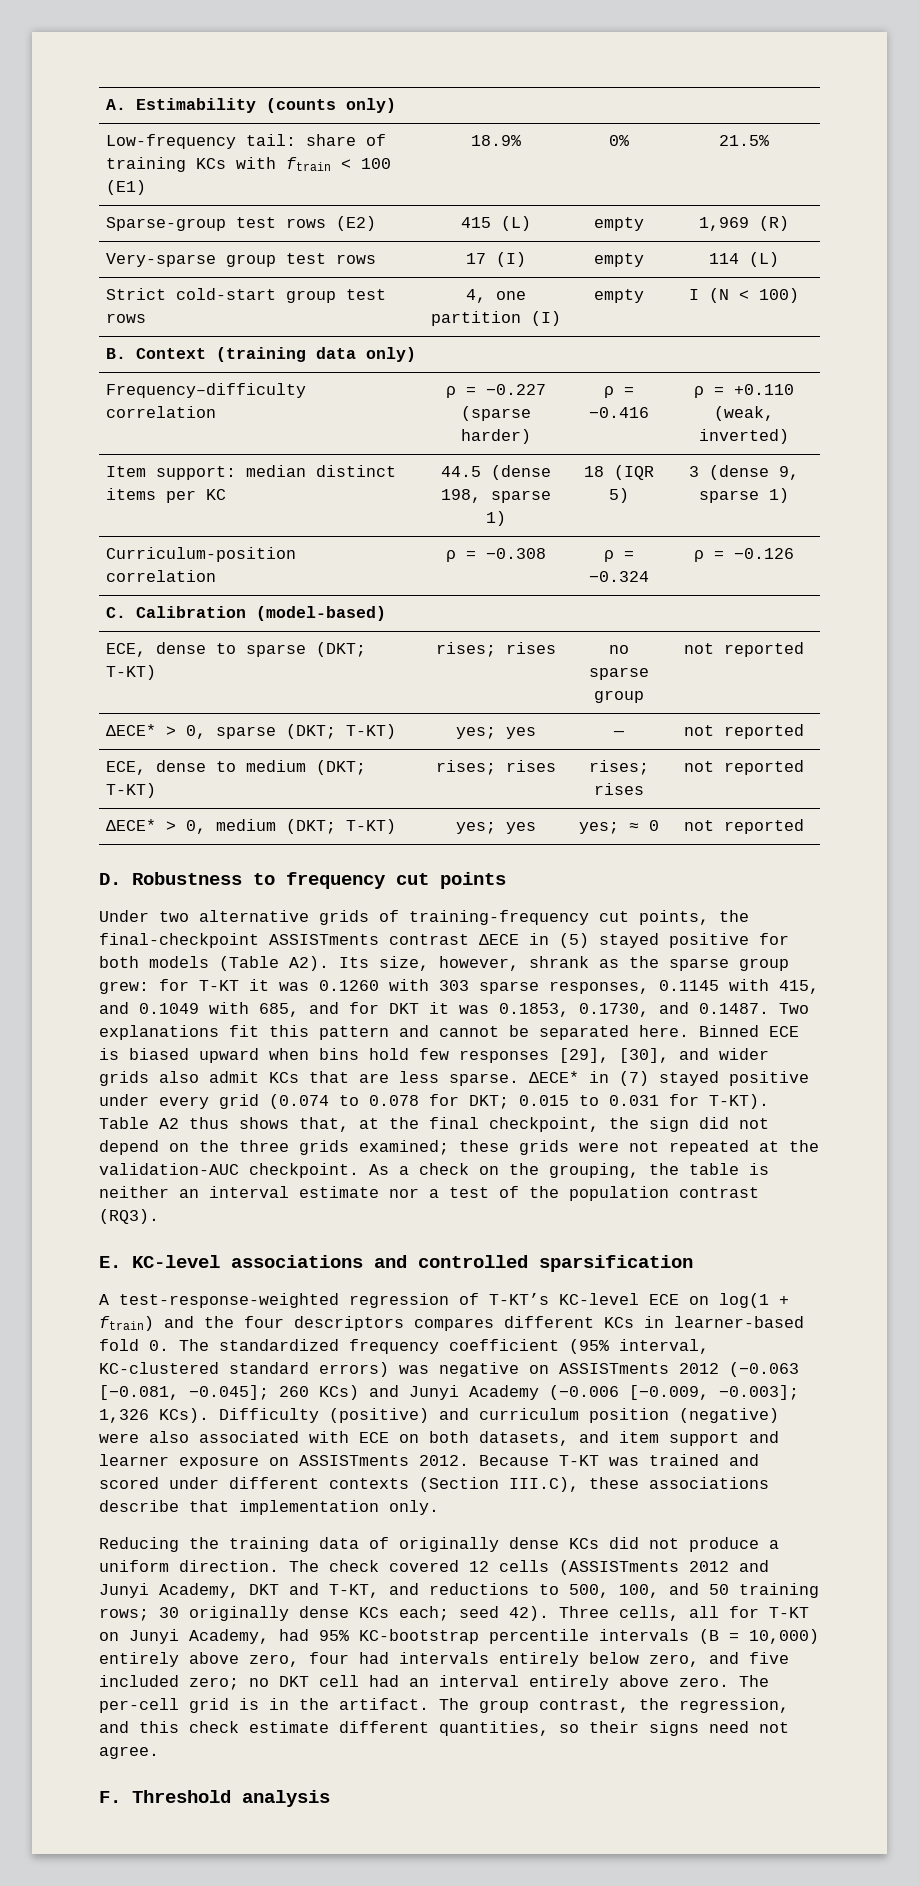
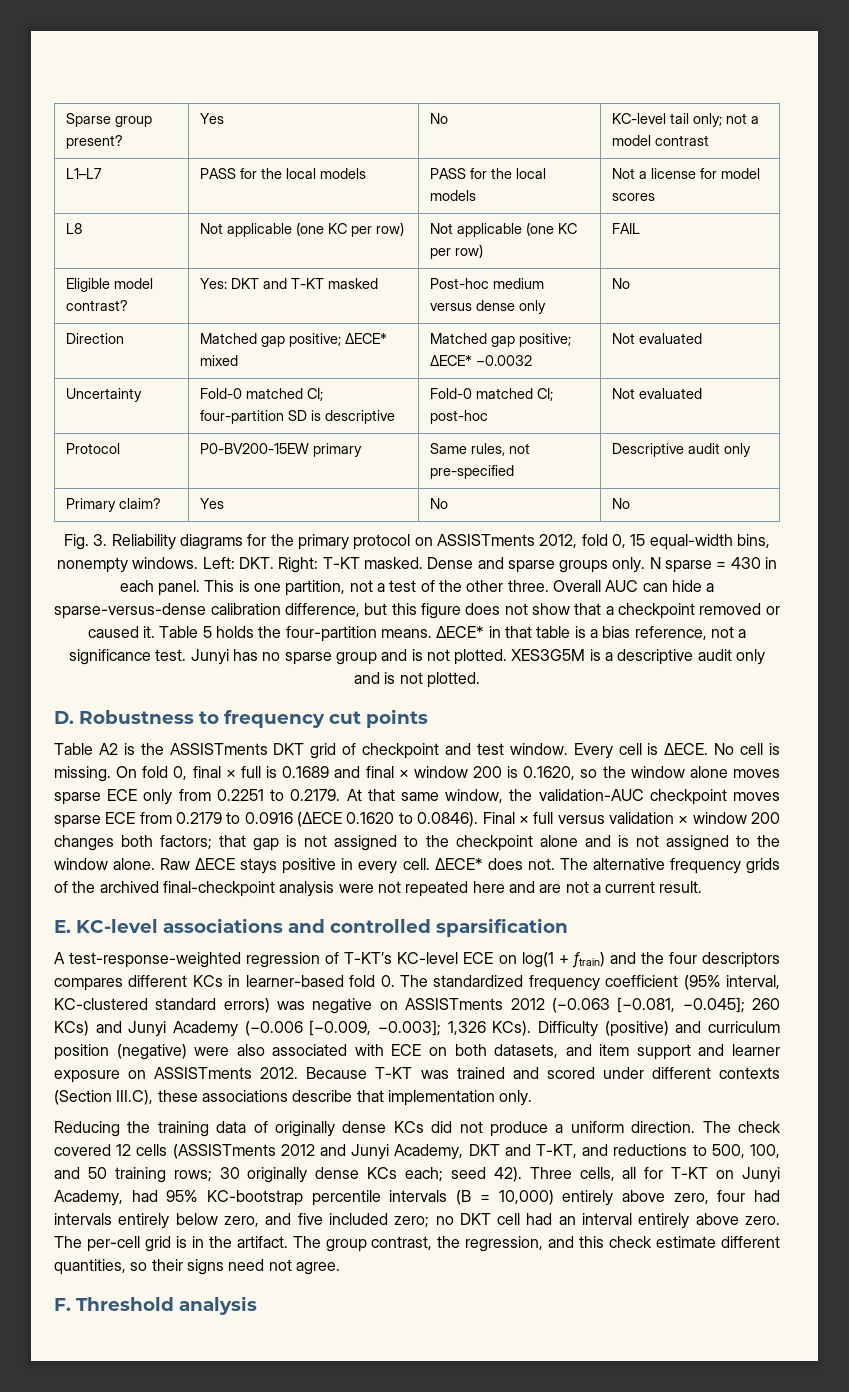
[106,98,397,113] [106,134,387,149] [106,157,392,172] [106,180,147,195] [470,135,521,146] [608,135,629,146] [718,135,769,146] [106,216,377,231] [460,216,531,231] [593,217,644,231] [698,216,789,231] [106,253,377,267] [465,252,526,267] [593,253,644,267] [708,252,779,267] [106,288,387,303] [106,313,147,323] [465,289,526,303] [430,311,561,326] [593,289,644,303] [688,288,799,303] [106,347,417,362] [106,383,307,398] [106,406,217,418] [445,384,546,398] [460,406,531,421] [460,429,531,444] [603,386,634,398] [588,407,649,418] [693,384,794,398] [713,406,774,421] [698,429,789,444] [106,465,397,480] [106,488,227,503] [440,465,551,480] [440,489,551,503] [485,511,506,526] [583,465,654,480] [608,488,629,503] [688,465,799,480] [698,488,789,503] [106,547,297,562] [106,570,217,582] [445,548,546,562] [603,550,634,562] [588,571,649,582] [693,548,794,562] [106,606,387,621] [106,642,367,657] [106,665,157,680] [435,642,556,657] [608,645,629,654] [588,667,649,680] [593,690,644,703] [683,642,804,657] [106,724,397,739] [455,727,536,739] [612,731,624,736] [683,724,804,739] [106,760,367,775] [106,783,157,798] [435,760,556,775] [588,760,649,775] [593,783,644,795] [683,760,804,775] [106,819,397,834] [455,822,536,834] [578,820,659,834] [683,819,804,834] A. Estimability (counts only) // Low-frequency tail: share of training KCs with ftrain < 100 (E1) | 18.9% | 0% | 21.5% // Sparse-group test rows (E2) | 415 (L) | empty | 1,969 (R) // Very-sparse group test rows | 17 (I) | empty | 114 (L) // Strict cold-start group test rows | 4, one partition (I) | empty | I (N < 100) // B. Context (training data only) // Frequency–difficulty correlation | ρ = −0.227 (sparse harder) | ρ = −0.416 | ρ = +0.110 (weak, inverted) // Item support: median distinct items per KC | 44.5 (dense 198, sparse 1) | 18 (IQR 5) | 3 (dense 9, sparse 1) // Curriculum-position correlation | ρ = −0.308 | ρ = −0.324 | ρ = −0.126 // C. Calibration (model-based) // ECE, dense to sparse (DKT; T-KT) | rises; rises | no sparse group | not reported // ΔECE* > 0, sparse (DKT; T-KT) | yes; yes | — | not reported // ECE, dense to medium (DKT; T-KT) | rises; rises | rises; rises | not reported // ΔECE* > 0, medium (DKT; T-KT) | yes; yes | yes; ≈ 0 | not reported -> [65,113,152,127] [65,135,123,149] [199,113,224,124] [429,113,448,124] [611,113,759,127] [611,135,709,146] [65,168,102,179] [199,168,366,179] [429,168,546,179] [429,190,476,201] [611,168,760,179] [611,193,655,201] [65,223,82,234] [199,222,404,237] [429,222,577,237] [429,244,483,259] [611,223,640,234] [65,278,153,292] [65,300,128,311] [199,278,378,289] [429,278,544,289] [429,300,546,314] [611,278,630,289] [65,333,124,344] [199,333,387,347] [199,355,238,366] [429,333,571,347] [429,355,532,366] [611,333,702,344] [65,388,142,402] [199,388,323,401] [199,410,395,424] [429,388,553,401] [429,410,488,424] [611,388,702,399] [65,443,120,454] [199,443,362,457] [429,443,530,456] [429,465,514,479] [611,443,751,457] [65,498,161,512] [199,498,224,509] [429,498,448,509] [611,498,630,509] [64,534,770,550] [56,557,778,573] [119,580,715,596] [54,603,780,619] [87,626,747,642] [68,649,766,665] [354,672,480,688] Sparse group present? | Yes | No | KC-level tail only; not a model contrast // L1–L7 | PASS for the local models | PASS for the local models | Not a license for model scores // L8 | Not applicable (one KC per row) | Not applicable (one KC per row) | FAIL // Eligible model contrast? | Yes: DKT and T-KT masked | Post-hoc medium versus dense only | No // Direction | Matched gap positive; ΔECE* mixed | Matched gap positive; ΔECE* −0.0032 | Not evaluated // Uncertainty | Fold-0 matched CI; four-partition SD is descriptive | Fold-0 matched CI; post-hoc | Not evaluated // Protocol | P0-BV200-15EW primary | Same rules, not pre-specified | Descriptive audit only // Primary claim? | Yes | No | No // Fig. 3. Reliability diagrams for the primary protocol on ASSISTments 2012, fold 0, 15 equal-width bins, nonempty windows. Left: DKT. Right: T-KT masked. Dense and sparse groups only. N sparse = 430 in each panel. This is one partition, not a test of the other three. Overall AUC can hide a sparse-versus-dense calibration difference, but this figure does not show that a checkpoint removed or caused it. Table 5 holds the four-partition means. ΔECE* in that table is a bias reference, not a significance test. Junyi has no sparse group and is not plotted. XES3G5M is a descriptive audit only and is not plotted.
[99,910,749,925] [99,933,789,948] [99,956,789,971] [99,979,819,994] [99,1002,809,1017] [99,1025,799,1040] [99,1048,769,1063] [99,1071,809,1086] [99,1094,769,1109] [99,1117,769,1132] [99,1140,819,1155] [99,1163,769,1178] [99,1186,759,1201] [99,1209,159,1224] Under two alternative grids of training-frequency cut points, the final-checkpoint ASSISTments contrast ΔECE in (5) stayed positive for both models (Table A2). Its size, however, shrank as the sparse group grew: for T-KT it was 0.1260 with 303 sparse responses, 0.1145 with 415, and 0.1049 with 685, and for DKT it was 0.1853, 0.1730, and 0.1487. Two explanations fit this pattern and cannot be separated here. Binned ECE is biased upward when bins hold few responses [29], [30], and wider grids also admit KCs that are less sparse. ΔECE* in (7) stayed positive under every grid (0.074 to 0.078 for DKT; 0.015 to 0.031 for T-KT). Table A2 thus shows that, at the final checkpoint, the sign did not depend on the three grids examined; these grids were not repeated at the validation-AUC checkpoint. As a check on the grouping, the table is neither an interval estimate nor a test of the population contrast (RQ3). -> [54,743,781,759] [54,766,780,782] [54,789,780,805] [54,812,781,828] [54,835,780,851] [54,858,781,874] [54,881,703,897] Table A2 is the ASSISTments DKT grid of checkpoint and test window. Every cell is ΔECE. No cell is missing. On fold 0, final × full is 0.1689 and final × window 200 is 0.1620, so the window alone moves sparse ECE only from 0.2251 to 0.2179. At that same window, the validation-AUC checkpoint moves sparse ECE from 0.2179 to 0.0916 (ΔECE 0.1620 to 0.0846). Final × full versus validation × window 200 changes both factors; that gap is not assigned to the checkpoint alone and is not assigned to the window alone. Raw ΔECE stays positive in every cell. ΔECE* does not. The alternative frequency grids of the archived final-checkpoint analysis were not repeated here and are not a current result.

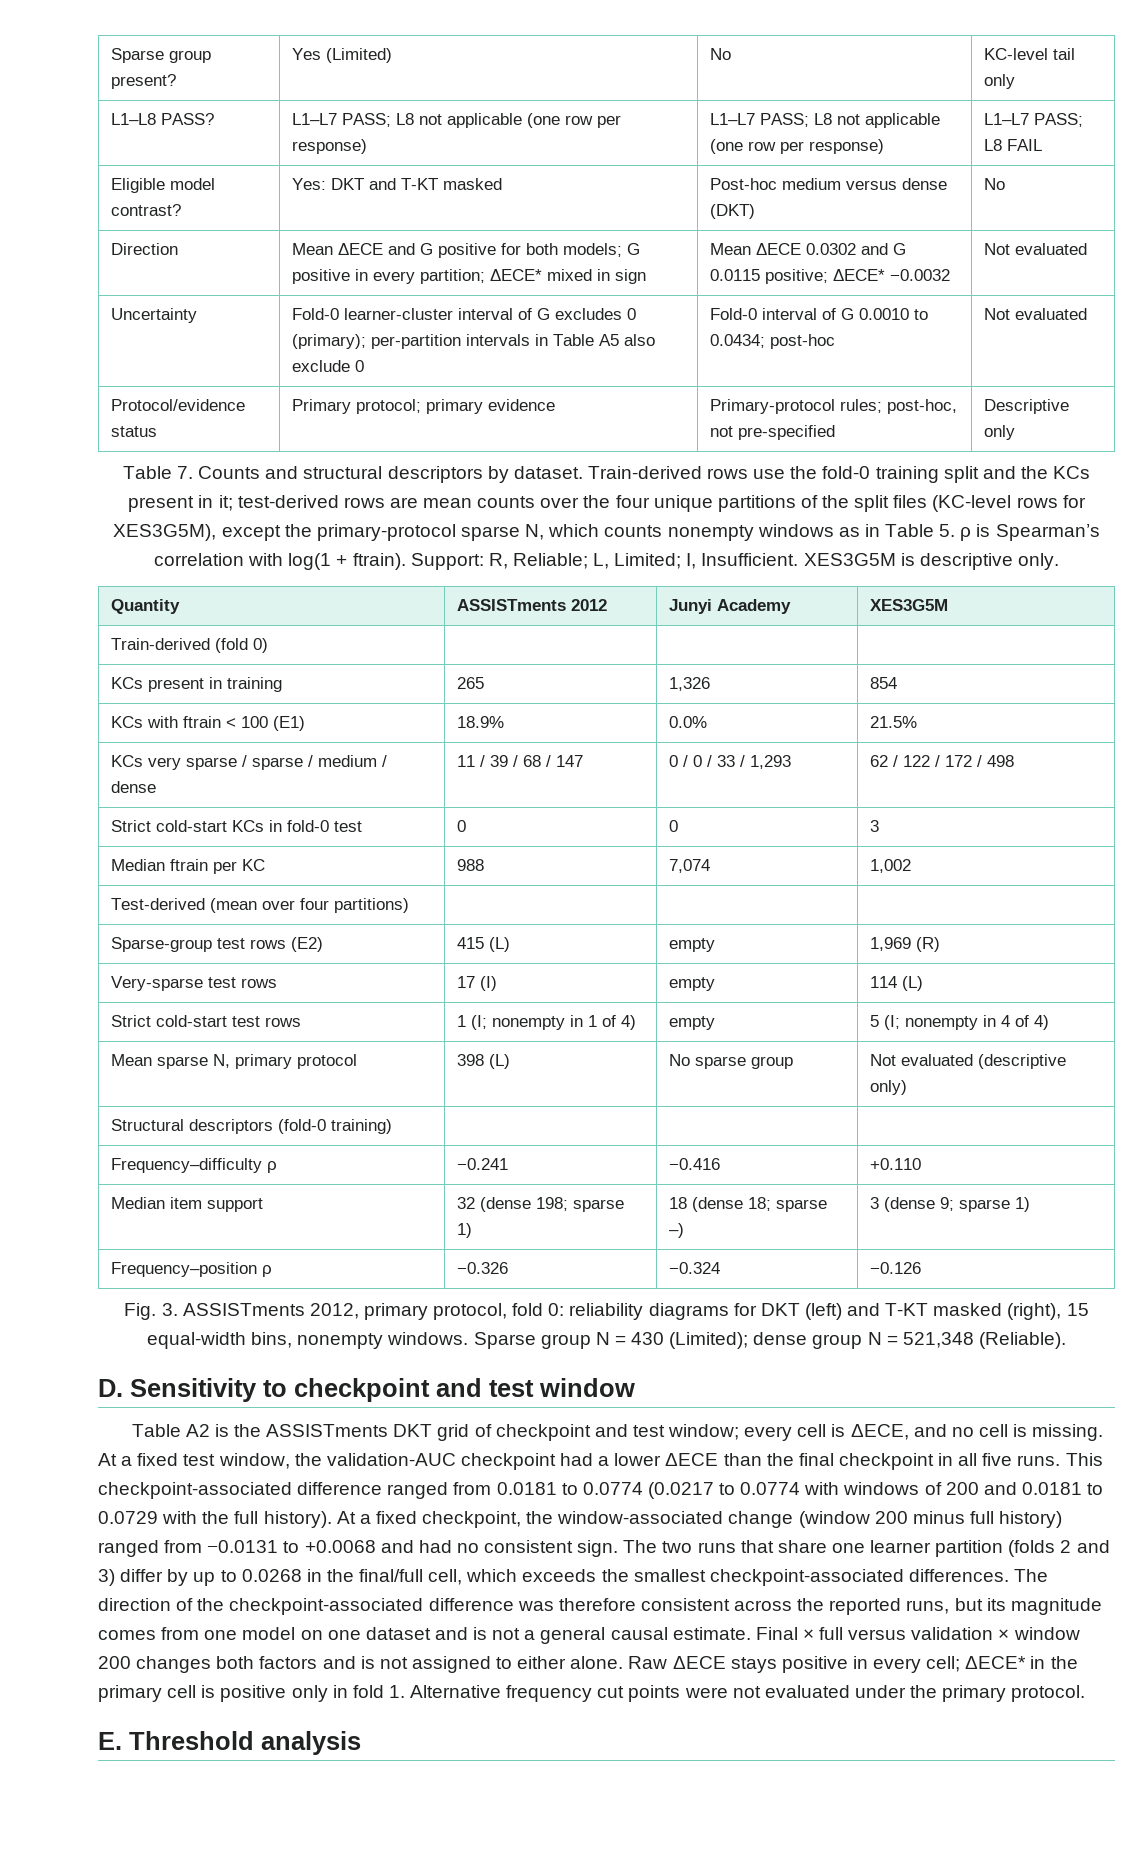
(224, 118) none -> [326,48,393,63] (Limited)
[692,113,759,127] [611,135,709,146] [65,168,102,179] [199,168,366,179] [429,168,546,179] [429,190,476,201] [611,168,760,179] [611,193,655,201] [65,223,82,234] [199,222,404,237] [429,222,577,237] [429,244,483,259] only; not a model contrast // L1–L7 | PASS for the local models | PASS for the local models | Not a license for model scores // L8 | Not applicable (one KC per row) | Not applicable (one KC per row) | -> [984,74,1016,89] [111,113,215,125] [292,113,622,128] [292,139,368,154] [710,113,941,128] [710,139,885,154] [984,113,1084,127] [984,139,1003,151] only // L1–L8 PASS? | L1–L7 PASS; L8 not applicable (one row per response) | L1–L7 PASS; L8 not applicable (one row per response) | L1–L7 PASS; L8
[518,300,546,314] only -> [710,204,756,219] (DKT)
[199,333,387,347] [199,355,238,366] [429,333,515,347] Matched gap positive; ΔECE* mixed | Matched gap -> [292,243,641,258] [292,269,647,284] [710,243,907,255] [710,269,761,281] Mean ΔECE and G positive for both models; G positive in every partition; ΔECE* mixed in sign | Mean ΔECE 0.0302 and G 0.0115
[245,388,323,401] [199,410,395,424] [429,388,553,401] [429,410,488,424] [611,388,702,399] [65,443,120,454] [199,443,362,457] [429,443,505,456] matched CI; four-partition SD is descriptive | Fold-0 matched CI; post-hoc | Not evaluated // Protocol | P0-BV200-15EW primary | Same rules, -> [344,308,637,320] [292,334,656,349] [292,360,365,372] [710,308,929,320] [710,334,836,349] [984,308,1088,320] [111,399,246,411] [111,426,158,437] [292,399,556,414] [710,399,958,414] learner-cluster interval of G excludes 0 (primary); per-partition intervals in Table A5 also exclude 0 | Fold-0 interval of G 0.0010 to 0.0434; post-hoc | Not evaluated // Protocol/evidence status | Primary protocol; primary evidence | Primary-protocol rules; post-hoc,
[687,443,751,457] [65,498,161,512] [199,498,224,509] [429,498,448,509] [611,498,630,509] [64,534,626,550] audit only // Primary claim? | Yes | No | No // Fig. 3. Reliability diagrams for the primary protocol on ASSISTments 2012, fold 0, -> [984,425,1016,440] [122,466,1091,483] [128,495,1086,512] [113,524,1100,541] [154,553,1059,570] [111,599,181,614] [457,599,608,611] [669,599,792,614] [870,599,949,611] [111,638,269,653] [111,677,283,692] [457,677,485,689] [669,677,711,691] [870,677,898,689] [111,716,306,731] [457,716,505,728] [669,716,708,728] [870,716,918,728] [111,755,388,770] [111,781,157,793] [457,755,584,767] [669,755,792,769] [870,755,1015,767] [111,820,363,832] [457,820,467,832] [669,820,679,832] [870,820,880,832] [111,859,266,874] [457,859,485,871] [669,859,711,873] [870,859,912,873] [111,898,410,913] [111,937,324,952] [457,937,511,952] [669,938,716,952] [870,937,941,952] [111,976,278,991] [457,976,498,991] [669,977,716,991] [870,976,924,991] [111,1015,302,1027] [457,1015,637,1030] [669,1016,716,1030] [870,1015,1050,1030] [111,1054,358,1069] [457,1054,511,1069] [669,1054,794,1069] [870,1054,1067,1069] [870,1080,908,1095] [111,1119,393,1134] [111,1158,278,1173] [457,1158,509,1170] [669,1158,721,1170] [870,1158,922,1170] [111,1197,264,1212] [457,1197,625,1212] [457,1223,473,1238] [669,1197,828,1212] [669,1223,685,1238] [870,1197,1031,1212] [111,1262,273,1277] [457,1262,509,1274] [669,1262,721,1274] [870,1262,922,1274] [124,1303,1062,1320] only // Table 7. Counts and structural descriptors by dataset. Train-derived rows use the fold-0 training split and the KCs present in it; test-derived rows are mean counts over the four unique partitions of the split files (KC-level rows for XES3G5M), except the primary-protocol sparse N, which counts nonempty windows as in Table 5. ρ is Spearman’s correlation with log(1 + ftrain). Support: R, Reliable; L, Limited; I, Insufficient. XES3G5M is descriptive only. // Quantity | ASSISTments 2012 | Junyi Academy | XES3G5M // Train-derived (fold 0) | | | // KCs present in training | 265 | 1,326 | 854 // KCs with ftrain < 100 (E1) | 18.9% | 0.0% | 21.5% // KCs very sparse / sparse / medium / dense | 11 / 39 / 68 / 147 | 0 / 0 / 33 / 1,293 | 62 / 122 / 172 / 498 // Strict cold-start KCs in fold-0 test | 0 | 0 | 3 // Median ftrain per KC | 988 | 7,074 | 1,002 // Test-derived (mean over four partitions) | | | // Sparse-group test rows (E2) | 415 (L) | empty | 1,969 (R) // Very-sparse test rows | 17 (I) | empty | 114 (L) // Strict cold-start test rows | 1 (I; nonempty in 1 of 4) | empty | 5 (I; nonempty in 4 of 4) // Mean sparse N, primary protocol | 398 (L) | No sparse group | Not evaluated (descriptive only) // Structural descriptors (fold-0 training) | | | // Frequency–difficulty ρ | −0.241 | −0.416 | +0.110 // Median item support | 32 (dense 198; sparse 1) | 18 (dense 18; sparse –) | 3 (dense 9; sparse 1) // Frequency–position ρ | −0.326 | −0.324 | −0.126 // Fig. 3. ASSISTments 2012, primary protocol, fold 0: reliability diagrams for DKT (left) and T-KT masked (right),
[202,557,778,573] [119,580,715,596] [54,603,780,619] [87,626,747,642] [68,649,766,665] [354,672,480,688] [54,709,428,728] Left: DKT. Right: T-KT masked. Dense and sparse groups only. N sparse = 430 in each panel. This is one partition, not a test of the other three. Overall AUC can hide a sparse-versus-dense calibration difference, but this figure does not show that a checkpoint removed or caused it. Table 5 holds the four-partition means. ΔECE* in that table is a bias reference, not a significance test. Junyi has no sparse group and is not plotted. XES3G5M is a descriptive audit only and is not plotted. // D. Robustness to frequency cut points -> [473,1332,1066,1349] [98,1378,635,1402] Sparse group N = 430 (Limited); dense group N = 521,348 (Reliable). // D. Sensitivity to checkpoint and test window
[509,743,781,759] [54,766,780,782] [54,789,780,805] [54,812,479,828] window. Every cell is ΔECE. No cell is missing. On fold 0, final × full is 0.1689 and final × window 200 is 0.1620, so the window alone moves sparse ECE only from 0.2251 to 0.2179. At that same window, the validation-AUC checkpoint moves sparse ECE from 0.2179 to 0.0916 (ΔECE 0.1620 to 0.0846). -> [668,1424,1104,1441] [98,1453,1103,1470] [98,1482,1104,1499] [98,1511,1063,1528] [98,1540,1110,1557] [98,1569,1049,1586] [98,1598,1102,1615] [98,1627,751,1644] window; every cell is ΔECE, and no cell is missing. At a fixed test window, the validation-AUC checkpoint had a lower ΔECE than the final checkpoint in all five runs. This checkpoint-associated difference ranged from 0.0181 to 0.0774 (0.0217 to 0.0774 with windows of 200 and 0.0181 to 0.0729 with the full history). At a fixed checkpoint, the window-associated change (window 200 minus full history) ranged from −0.0131 to +0.0068 and had no consistent sign. The two runs that share one learner partition (folds 2 and 3) differ by up to 0.0268 in the final/full cell, which exceeds the smallest checkpoint-associated differences. The direction of the checkpoint-associated difference was therefore consistent across the reported runs, but its magnitude comes from one model on one dataset and is not a general causal estimate.
[160,835,578,851] factors; that gap is not assigned to the checkpoint alone -> [259,1656,318,1669] factors
[756,835,780,847] [54,858,108,870] the window -> [517,1656,567,1669] either
[402,858,781,874] [54,881,703,897] [54,918,568,937] [54,952,780,968] [54,975,781,991] [54,997,781,1014] [54,1020,780,1037] [54,1044,780,1060] [54,1067,781,1083] [54,1090,533,1106] [54,1121,781,1137] [54,1144,781,1160] [54,1167,780,1183] [54,1190,781,1206] [54,1213,780,1229] [54,1236,780,1252] [54,1259,340,1275] [54,1298,71,1311] cell. ΔECE* does not. The alternative frequency grids of the archived final-checkpoint analysis were not repeated here and are not a current result. // E. KC-level associations and controlled sparsification // A test-response-weighted regression of T-KT’s KC-level ECE on log(1 + ftrain) and the four descriptors compares different KCs in learner-based fold 0. The standardized frequency coefficient (95% interval, KC-clustered standard errors) was negative on ASSISTments 2012 (−0.063 [−0.081, −0.045]; 260 KCs) and Junyi Academy (−0.006 [−0.009, −0.003]; 1,326 KCs). Difficulty (positive) and curriculum position (negative) were also associated with ECE on both datasets, and item support and learner exposure on ASSISTments 2012. Because T-KT was trained and scored under different contexts (Section III.C), these associations describe that implementation only. // Reducing the training data of originally dense KCs did not produce a uniform direction. The check covered 12 cells (ASSISTments 2012 and Junyi Academy, DKT and T-KT, and reductions to 500, 100, and 50 training rows; 30 originally dense KCs each; seed 42). Three cells, all for T-KT on Junyi Academy, had 95% KC-bootstrap percentile intervals (B = 10,000) entirely above zero, four had intervals entirely below zero, and five included zero; no DKT cell had an interval entirely above zero. The per-cell grid is in the artifact. The group contrast, the regression, and this check estimate different quantities, so their signs need not agree. // F. -> [926,1656,1078,1672] [98,1685,1086,1702] [98,1732,122,1750] cell; ΔECE* in the primary cell is positive only in fold 1. Alternative frequency cut points were not evaluated under the primary protocol. // E.

